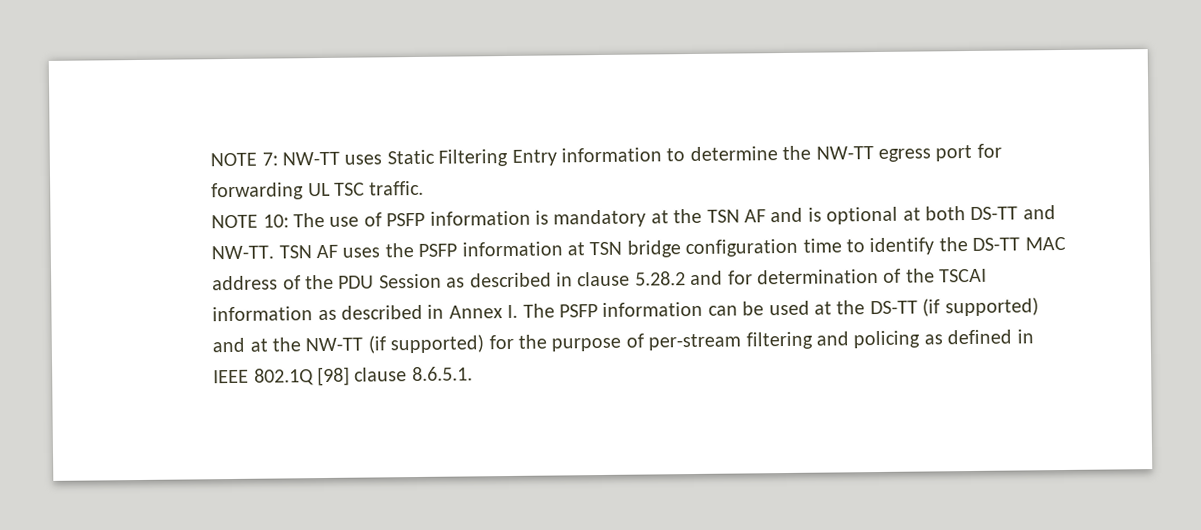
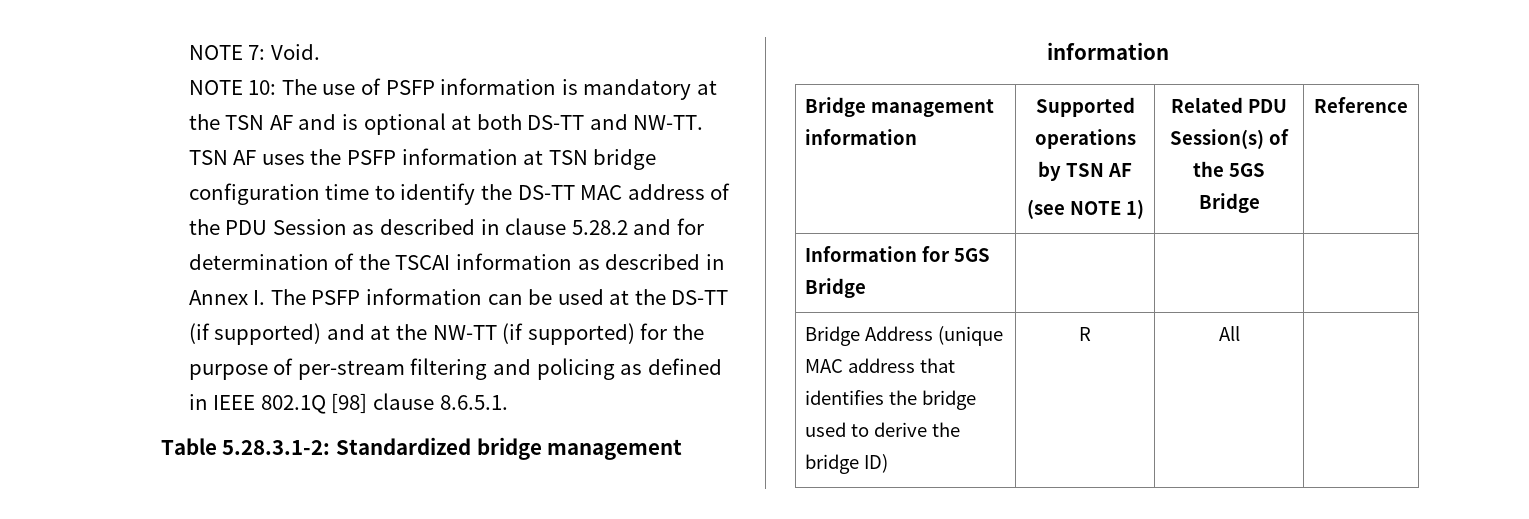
[281,143,1002,167] [211,180,425,201] NW-TT uses Static Filtering Entry information to determine the NW-TT egress port for forwarding UL TSC traffic. -> [270,44,320,60] Void.
(473, 374) none -> [160,437,683,460] [1046,42,1169,60] [805,97,995,117] [805,129,918,145] [1035,97,1135,117] [1034,129,1136,149] [1038,161,1132,181] [1026,199,1144,219] [1171,97,1287,113] [1170,129,1289,149] [1193,161,1265,177] [1198,193,1260,213] [1314,97,1408,113] [805,246,991,262] [805,278,867,298] [805,326,1004,346] [805,358,956,373] [805,390,977,410] [805,422,961,437] [805,454,889,474] [1079,327,1091,341] [1218,326,1240,341] // Table 5.28.3.1-2: Standardized bridge management information // Bridge management information | Supported operations by TSN AF // (see NOTE 1) | Related PDU Session(s) of the 5GS Bridge | Reference // Information for 5GS Bridge | | | // Bridge Address (unique MAC address that identifies the bridge used to derive the bridge ID) | R | All |

